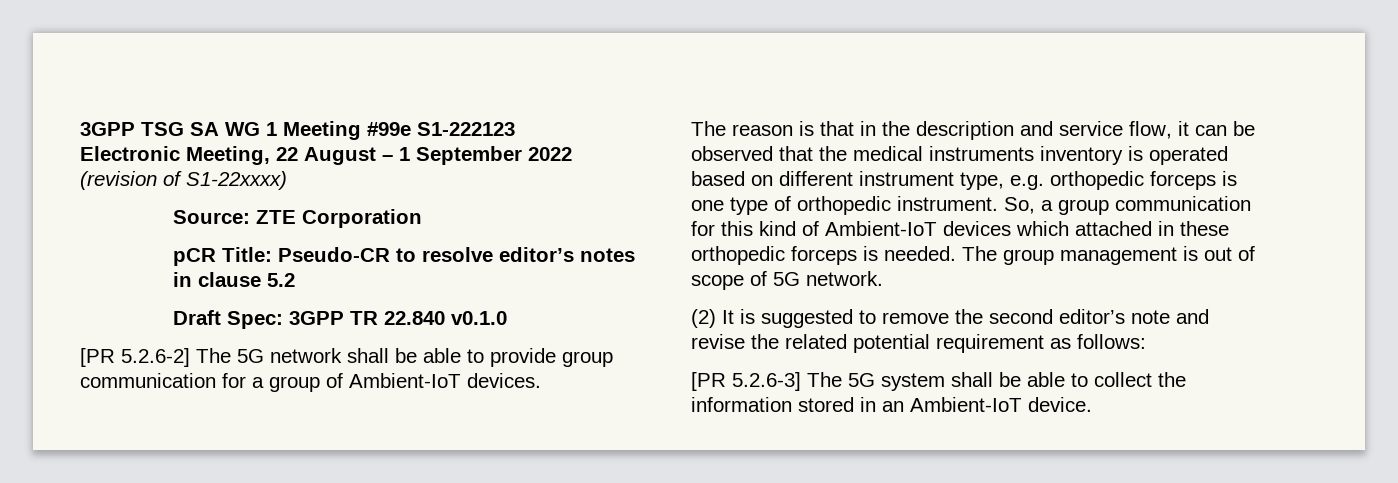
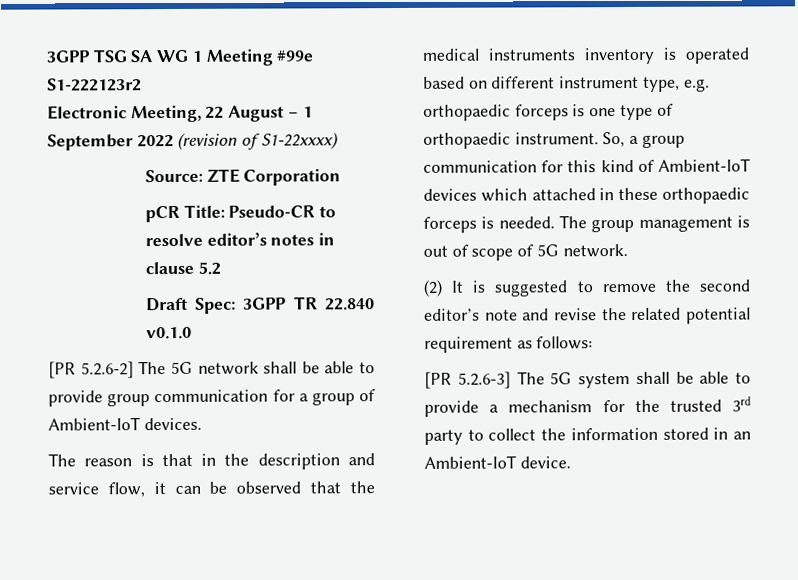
[417,122,515,136] S1-222123 -> [47,78,142,92] S1-222123r2
[1050,171,1144,190] orthopedic -> [423,104,511,121] orthopaedic
[797,196,891,215] orthopedic -> [423,132,511,149] orthopaedic
[691,246,785,265] orthopedic -> [662,187,750,204] orthopaedic
(1088, 380) none -> [424,396,751,417] [424,429,484,445] provide a mechanism for the trusted 3rd party to

